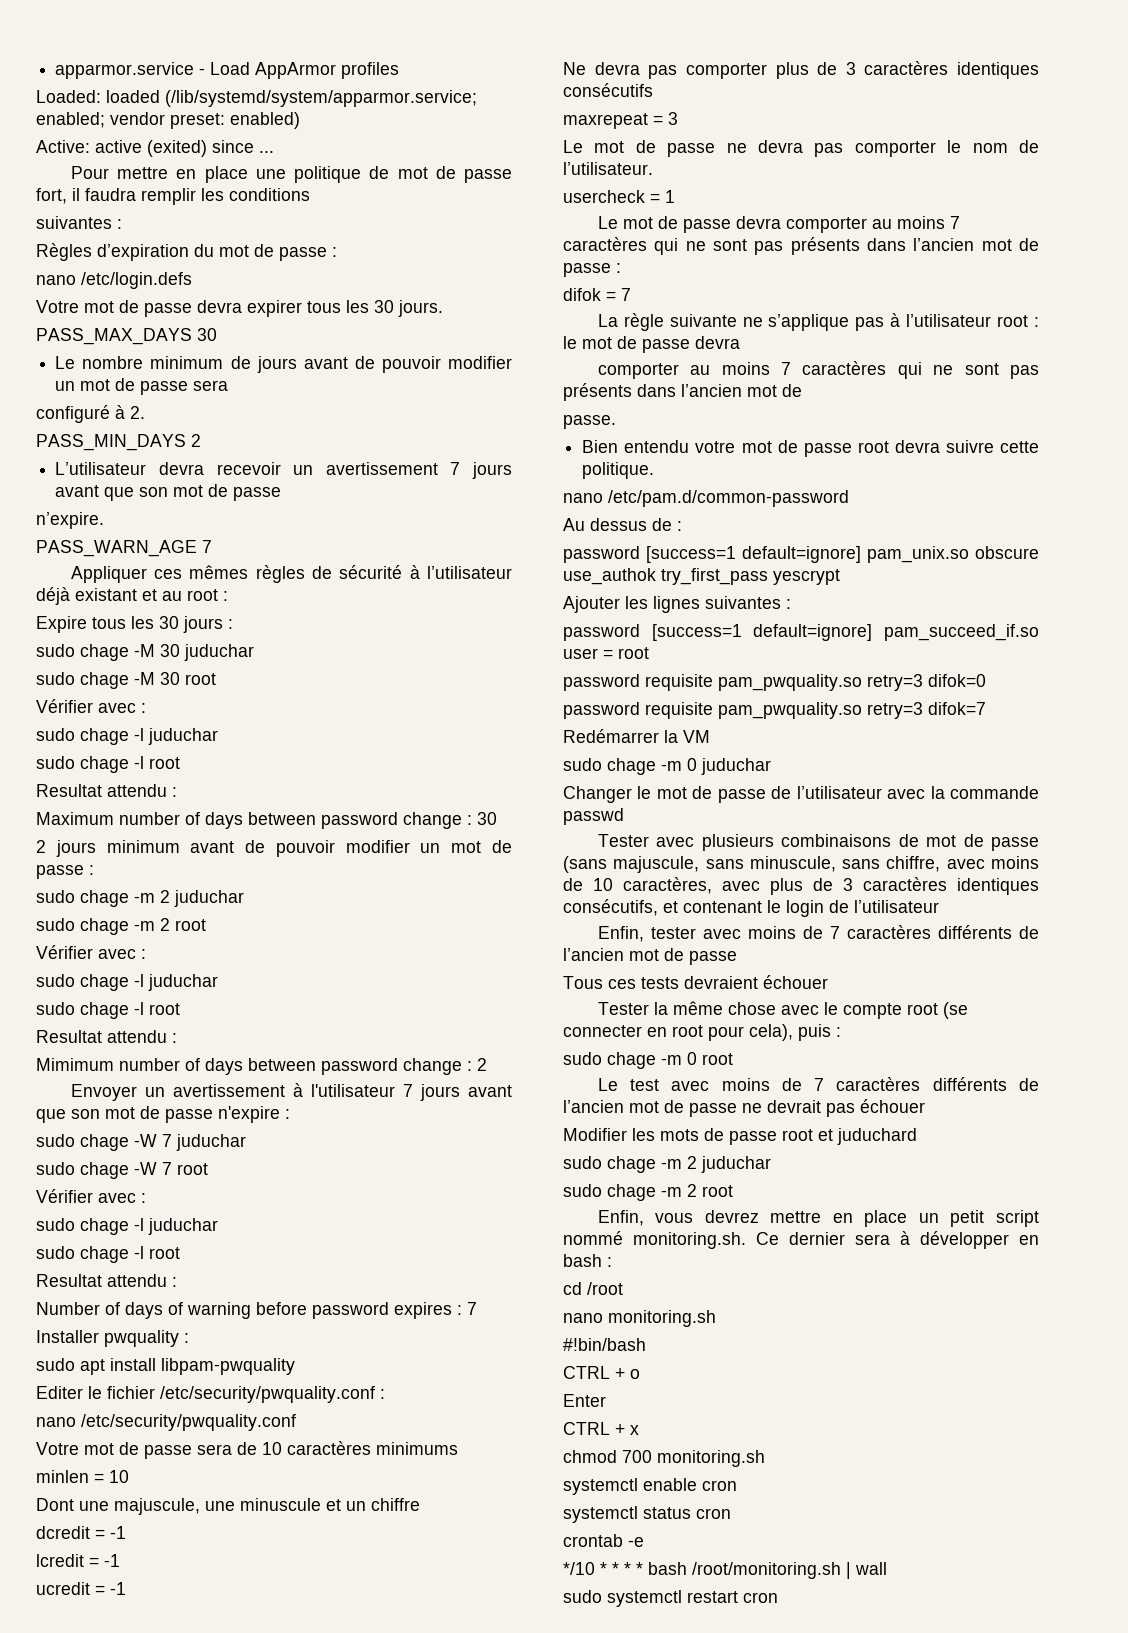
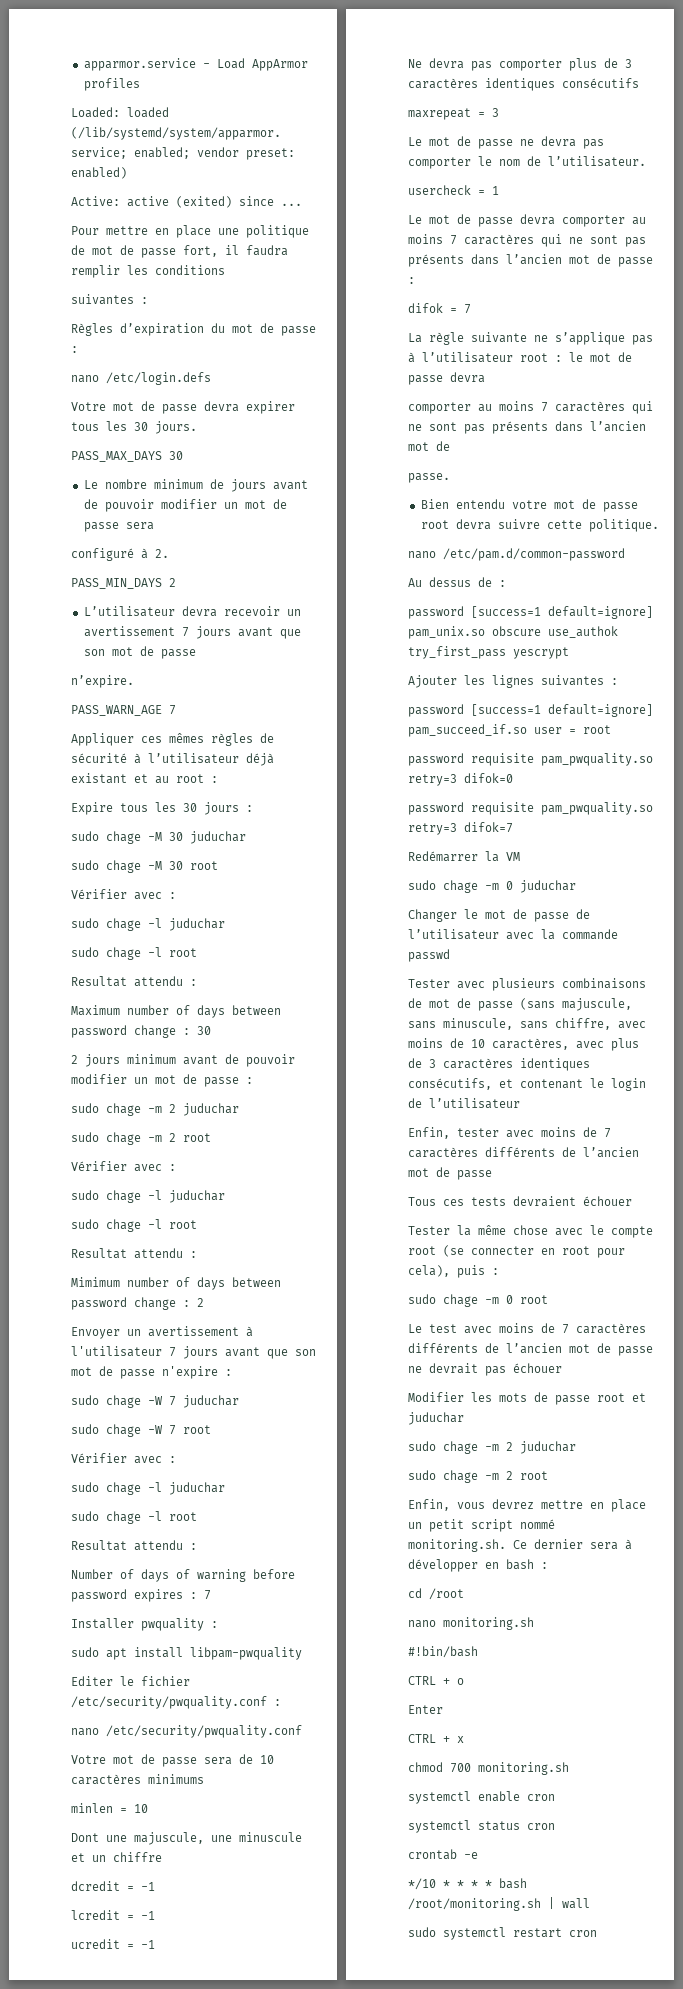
[837,1128,917,1145] juduchard -> [408,1412,464,1425] juduchar

